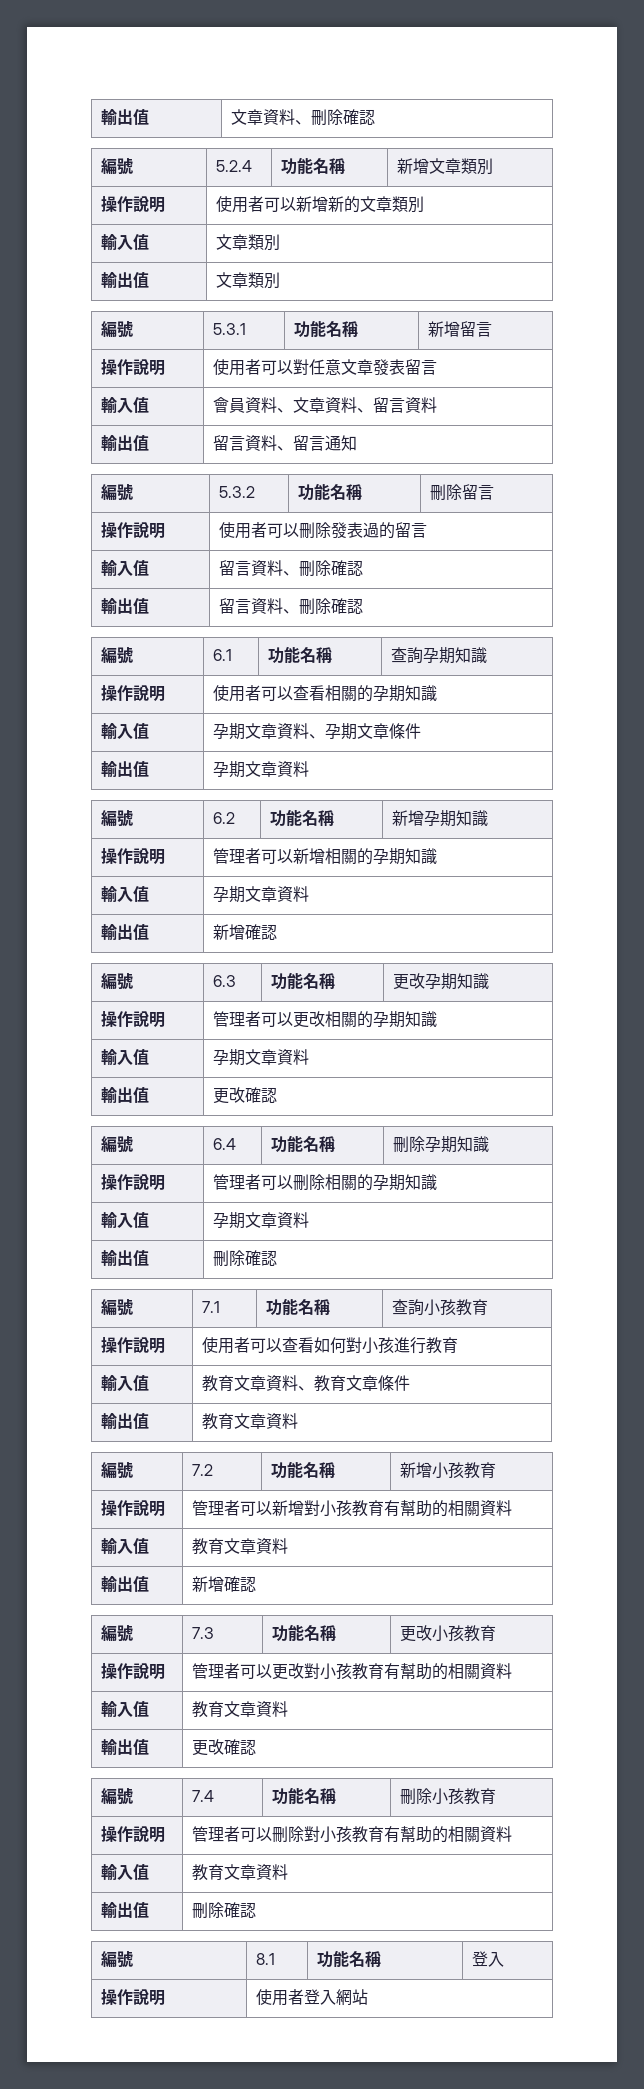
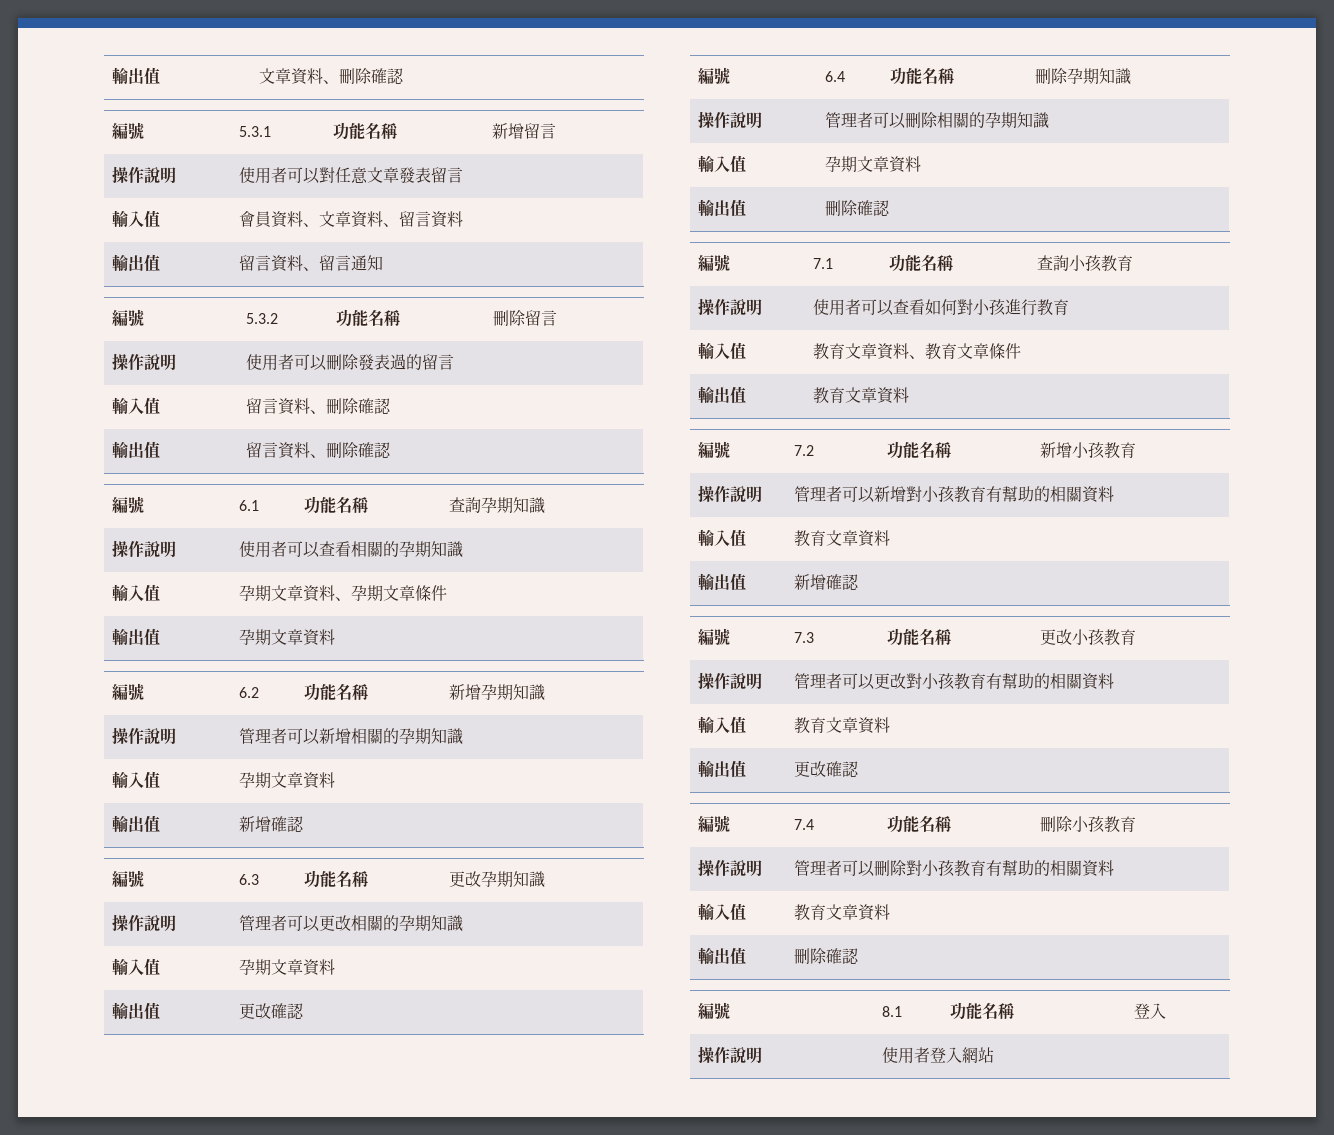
[101,158,134,175] [216,160,253,172] [281,157,346,175] [397,158,494,175] [101,196,166,213] [216,196,425,213] [101,234,150,250] [216,234,281,251] [101,272,150,288] [216,272,281,289] // 編號 | 5.2.4 | 功能名稱 | 新增文章類別 // 操作說明 | 使用者可以新增新的文章類別 // 輸入值 | 文章類別 // 輸出值 | 文章類別 -> (404, 76) none

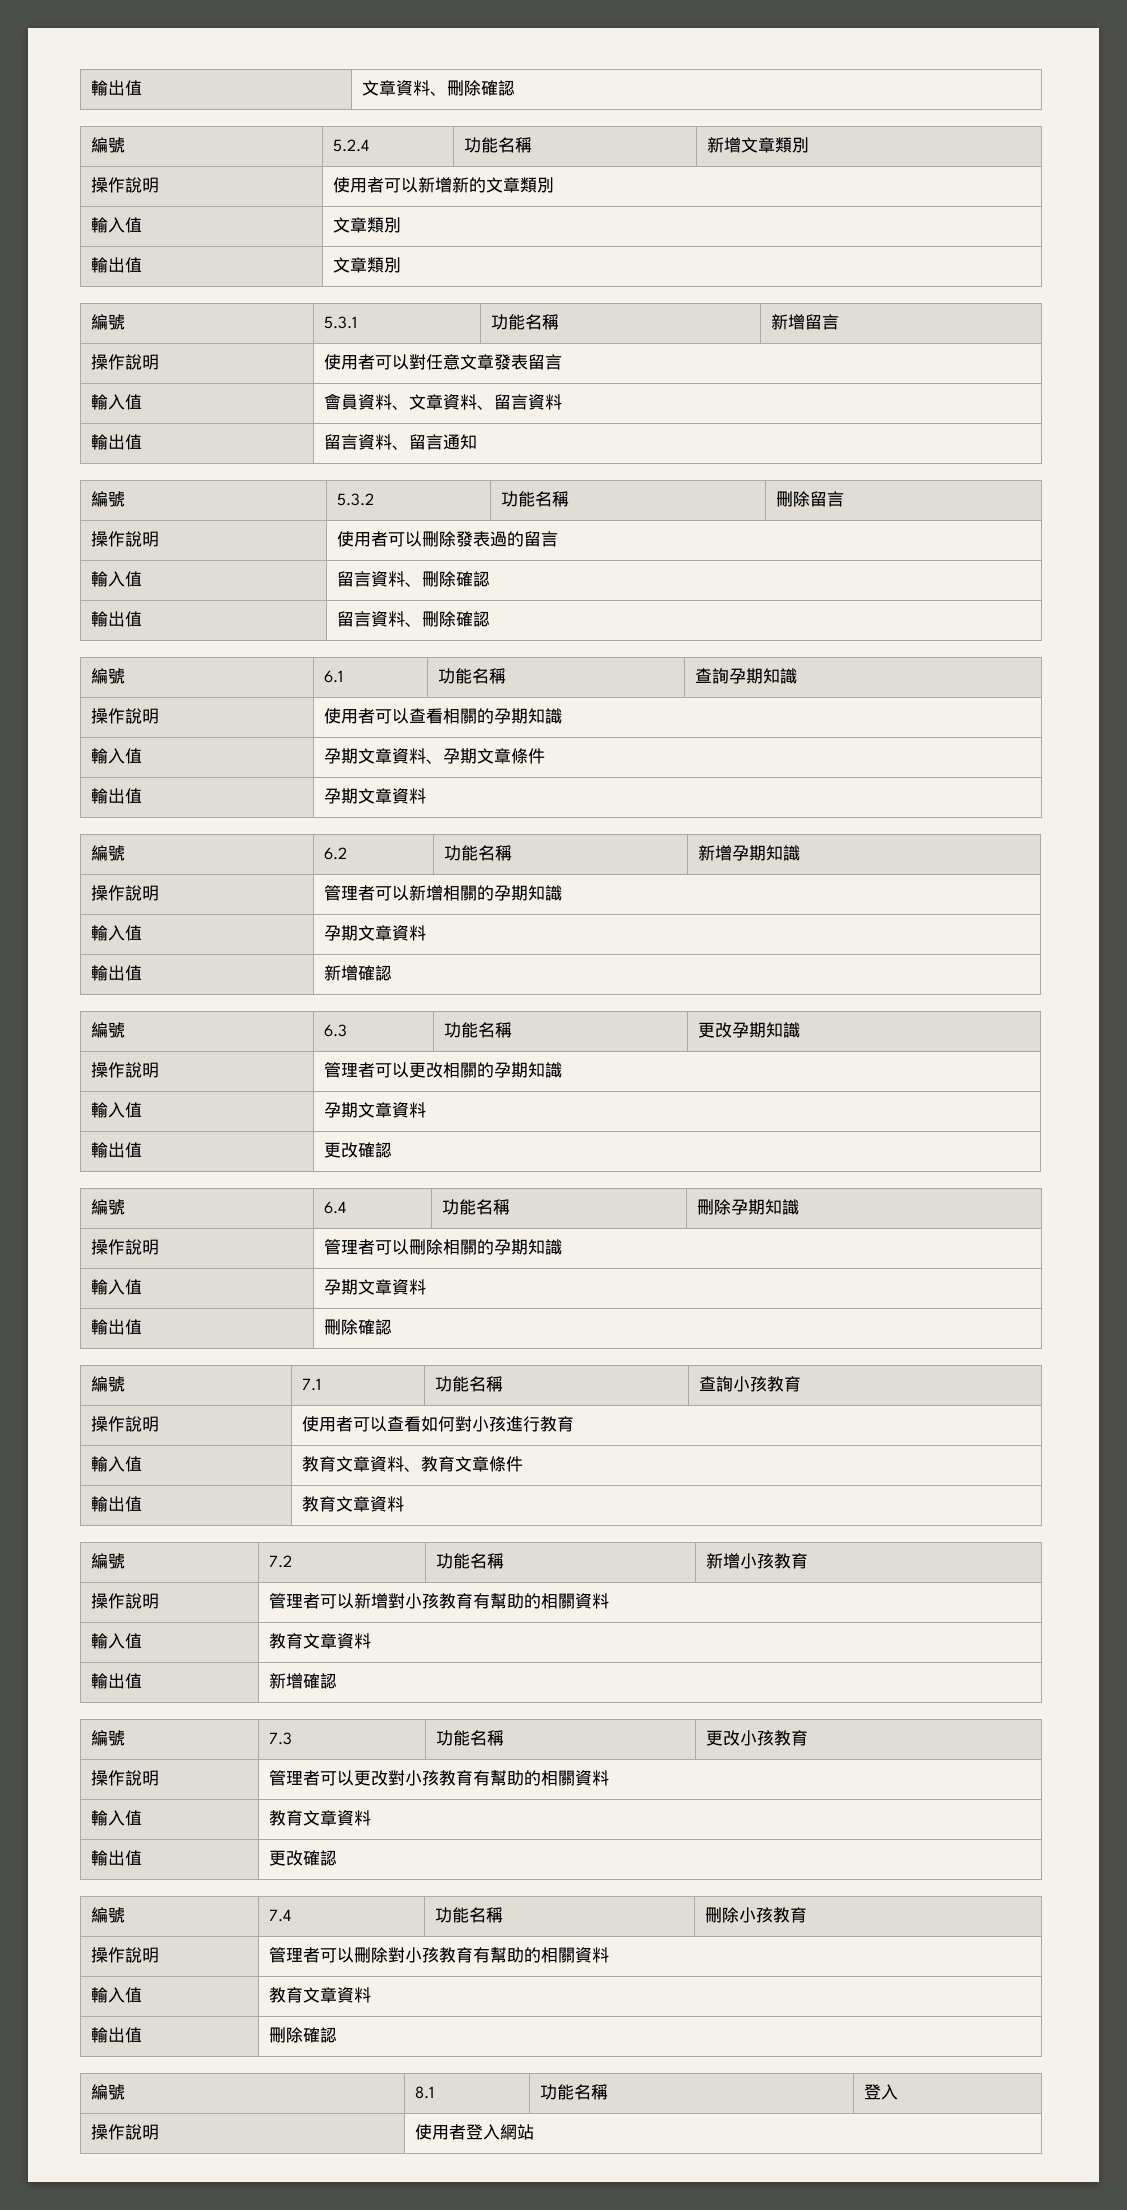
(404, 76) none -> [90,137,125,153] [332,139,369,152] [463,137,532,153] [706,137,809,153] [90,177,159,193] [332,177,554,193] [90,217,142,233] [332,217,401,233] [90,257,142,273] [332,257,401,273] // 編號 | 5.2.4 | 功能名稱 | 新增文章類別 // 操作說明 | 使用者可以新增新的文章類別 // 輸入值 | 文章類別 // 輸出值 | 文章類別

